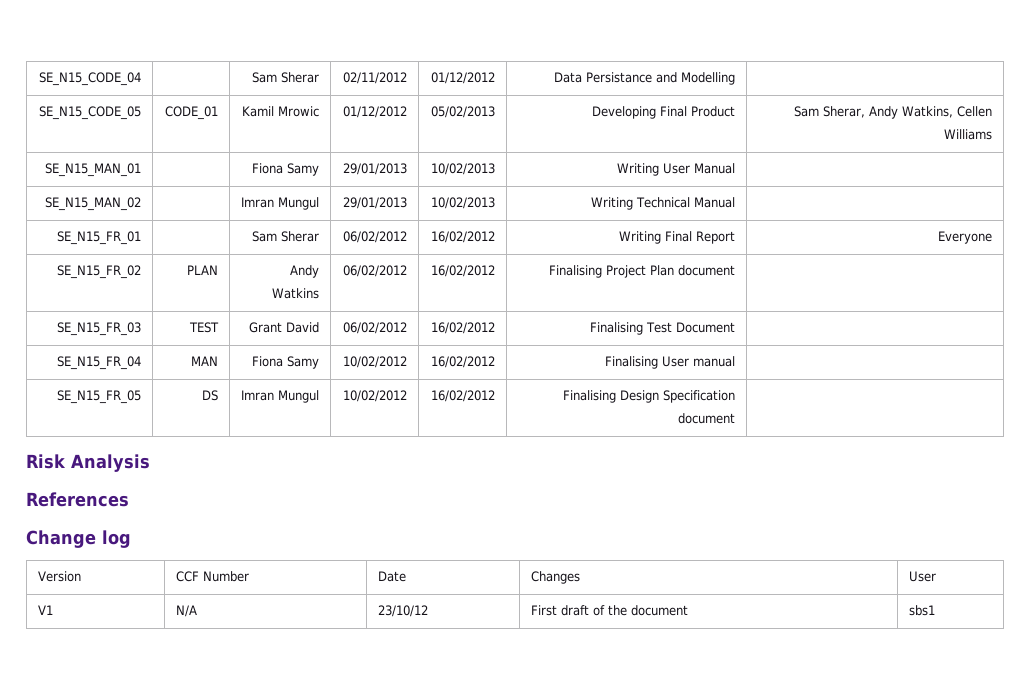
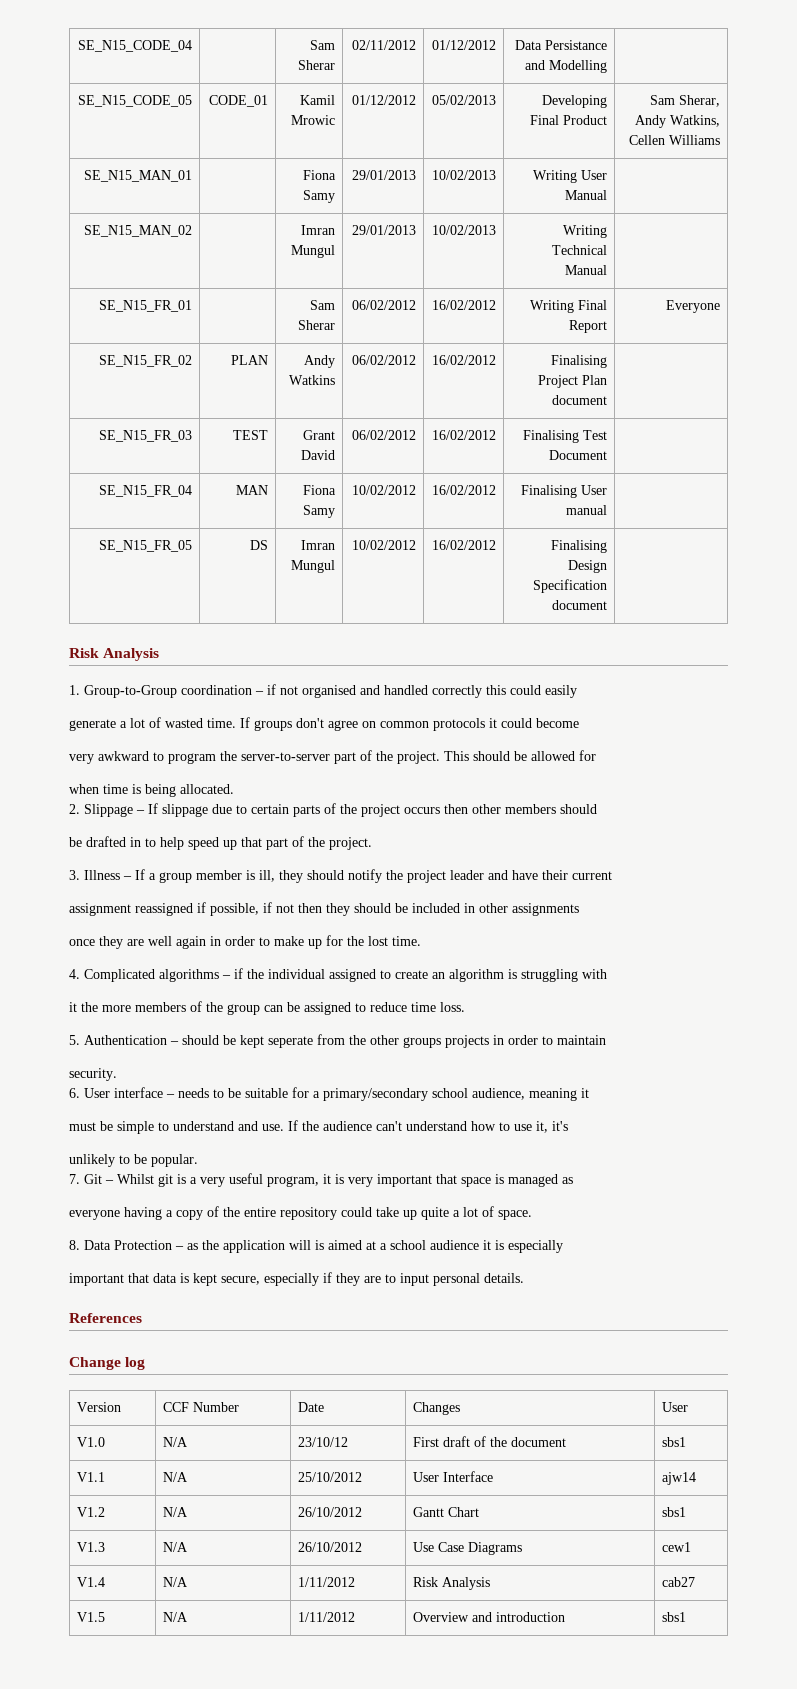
(150, 463) none -> [69,684,577,698] [69,717,579,731] [69,750,596,764] [69,784,234,797] [69,803,597,817] [69,836,372,850] [69,869,612,883] [69,902,579,916] [69,935,421,949] [69,968,607,982] [69,1001,465,1015] [69,1034,606,1048] [69,1068,117,1081] [69,1087,589,1101] [69,1120,568,1134] [69,1154,198,1167] [69,1173,573,1187] [69,1206,532,1220] [69,1240,563,1253] [69,1272,524,1286] // 1. Group-to-Group coordination – if not organised and handled correctly this could easily // generate a lot of wasted time. If groups don't agree on common protocols it could become // very awkward to program the server-to-server part of the project. This should be allowed for // when time is being allocated. // 2. Slippage – If slippage due to certain parts of the project occurs then other members should // be drafted in to help speed up that part of the project. // 3. Illness – If a group member is ill, they should notify the project leader and have their current // assignment reassigned if possible, if not then they should be included in other assignments // once they are well again in order to make up for the lost time. // 4. Complicated algorithms – if the individual assigned to create an algorithm is struggling with // it the more members of the group can be assigned to reduce time loss. // 5. Authentication – should be kept seperate from the other groups projects in order to maintain // security. // 6. User interface – needs to be suitable for a primary/secondary school audience, meaning it // must be simple to understand and use. If the audience can't understand how to use it, it's // unlikely to be popular. // 7. Git – Whilst git is a very useful program, it is very important that space is managed as // everyone having a copy of the entire repository could take up quite a lot of space. // 8. Data Protection – as the application will is aimed at a school audience it is especially // important that data is kept secure, especially if they are to input personal details.
[37,605,53,615] V1 -> [76,1437,105,1447] V1.0
(935, 610) none -> [76,1472,105,1482] [162,1472,188,1482] [297,1472,362,1482] [412,1471,493,1482] [661,1472,696,1485] [76,1507,105,1517] [162,1507,188,1517] [297,1507,362,1517] [412,1507,479,1517] [661,1507,686,1517] [76,1542,105,1552] [162,1542,188,1552] [297,1542,362,1552] [412,1542,522,1555] [661,1542,691,1552] [76,1577,105,1587] [162,1577,188,1587] [297,1577,355,1587] [412,1577,490,1590] [661,1577,695,1587] [76,1612,105,1622] [162,1612,188,1622] [297,1612,355,1622] [412,1612,565,1622] [661,1612,686,1622] // V1.1 | N/A | 25/10/2012 | User Interface | ajw14 // V1.2 | N/A | 26/10/2012 | Gantt Chart | sbs1 // V1.3 | N/A | 26/10/2012 | Use Case Diagrams | cew1 // V1.4 | N/A | 1/11/2012 | Risk Analysis | cab27 // V1.5 | N/A | 1/11/2012 | Overview and introduction | sbs1

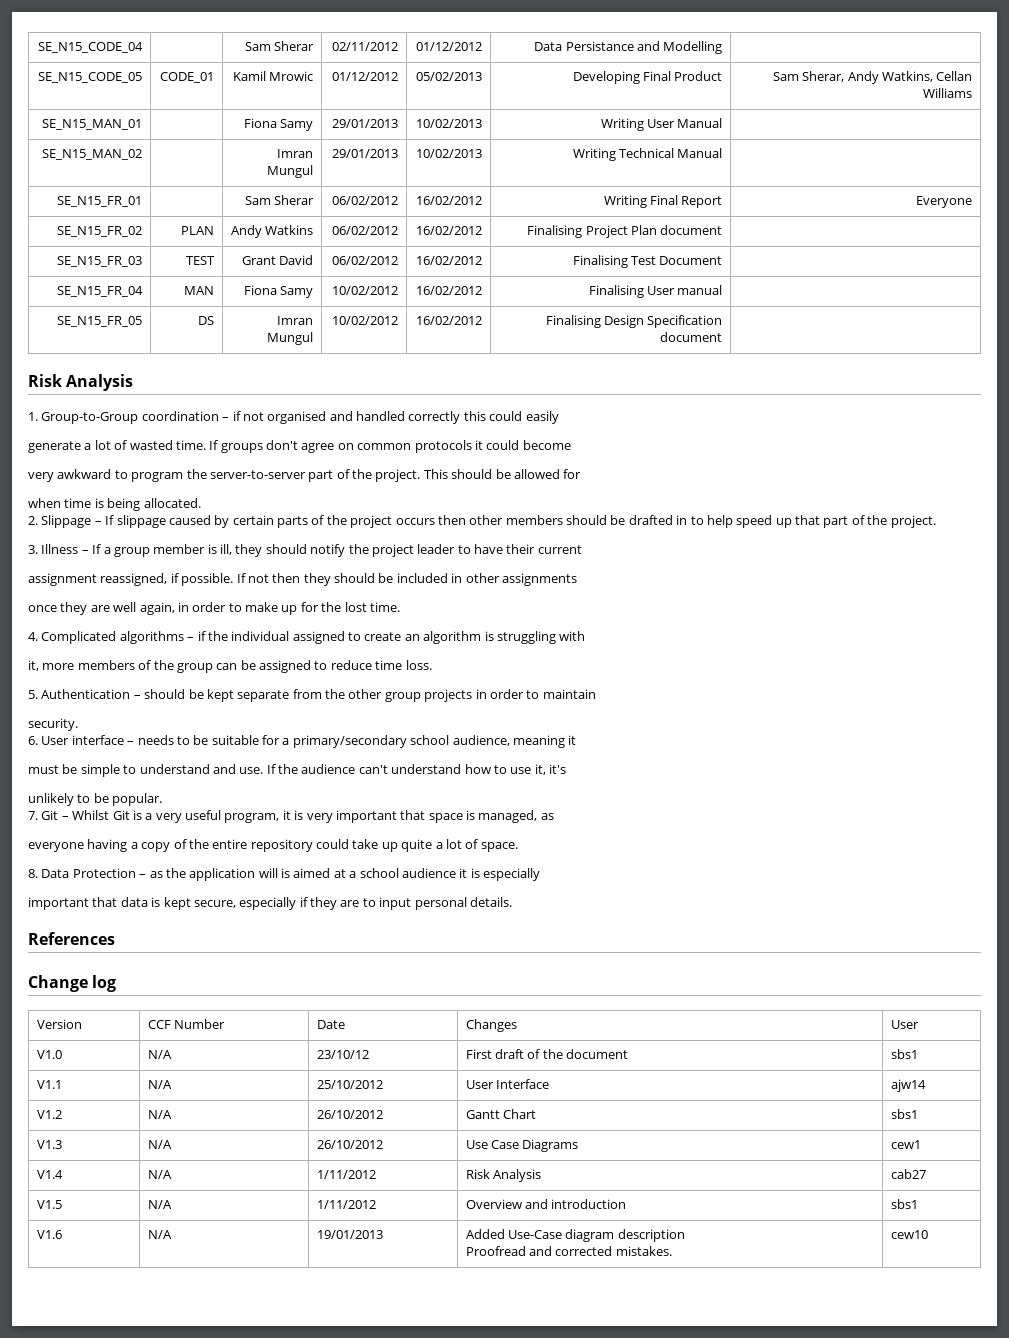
[629,135,666,145] Cellen -> [936,71,973,81] Cellan
[212,804,247,814] due to -> [168,515,230,528] caused by
(597, 809) // -> (607, 520) none
[488,870,508,880] and -> [457,545,471,554] to
[135,902,272,916] reassigned if possible, if -> [100,573,246,586] reassigned, if possible. If
[176,936,206,949] again -> [139,602,175,615] again,
[69,1002,98,1012] it the -> [28,660,39,671] it,
[268,1036,313,1048] seperate -> [237,690,290,702] separate
[403,1037,441,1048] groups -> [384,692,421,702] group
[158,1174,173,1187] git -> [112,810,130,820] Git
[508,1174,558,1187] managed -> [478,810,538,823] managed,
(686, 1617) none -> [36,1230,62,1239] [147,1230,172,1239] [316,1230,383,1239] [465,1229,685,1242] [465,1246,672,1256] [890,1230,928,1239] // V1.6 | N/A | 19/01/2013 | Added Use-Case diagram description // Proofread and corrected mistakes. | cew10

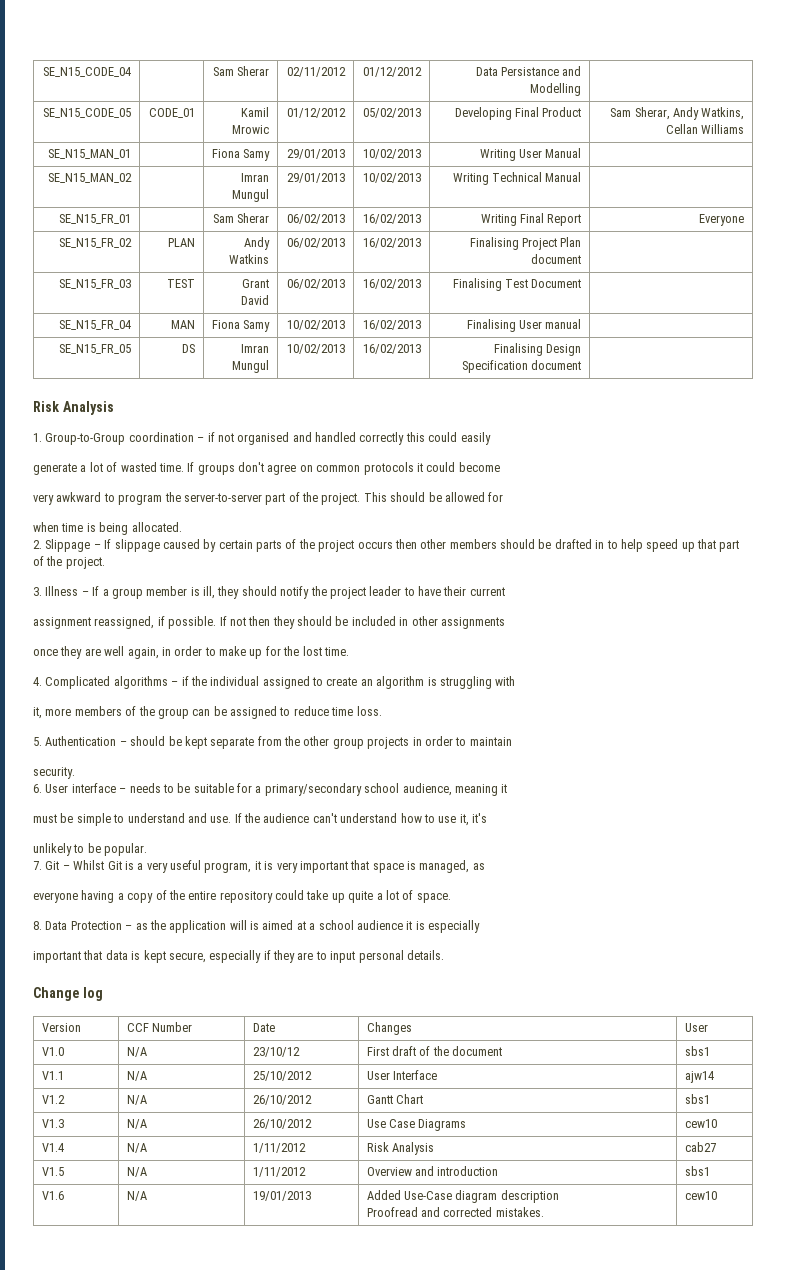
[332,196,399,205] [416,196,483,205] 06/02/2012 | 16/02/2012 -> [287,214,346,224] [363,214,422,224] 06/02/2013 | 16/02/2013
[332,226,399,235] [416,226,483,235] 06/02/2012 | 16/02/2012 -> [287,238,346,248] [363,238,422,248] 06/02/2013 | 16/02/2013
[332,256,399,265] [416,256,483,265] 06/02/2012 | 16/02/2012 -> [287,279,346,289] [363,279,422,289] 06/02/2013 | 16/02/2013
[332,286,399,295] [416,286,483,295] 10/02/2012 | 16/02/2012 -> [287,320,346,330] [363,320,422,330] 10/02/2013 | 16/02/2013
[332,316,399,325] [416,316,483,325] 10/02/2012 | 16/02/2012 -> [287,344,346,354] [363,344,422,354] 10/02/2013 | 16/02/2013
[28,932,115,945] // References -> (444, 955) none
[890,1140,921,1149] cew1 -> [684,1119,717,1128] cew10

